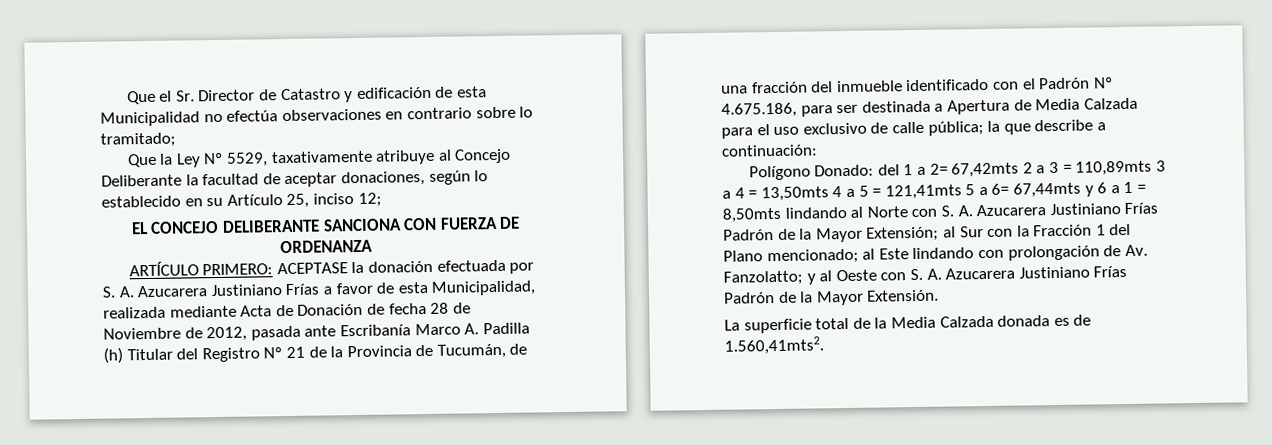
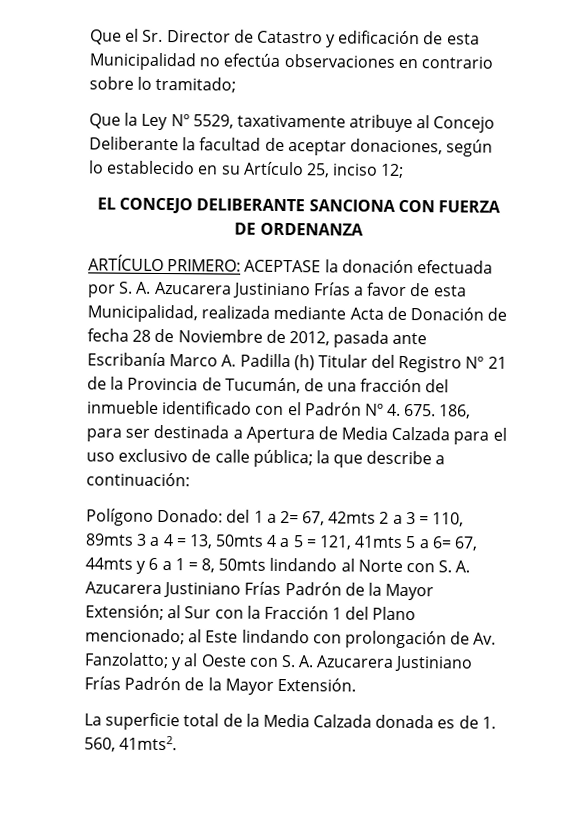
[721,102,797,118] 4.675.186, -> [387,403,472,419] 4. 675. 186,
[951,162,1020,178] 67,42mts -> [302,511,377,526] 67, 42mts
[1075,160,1153,176] 110,89mts -> [432,512,465,527] [85,533,134,546] 110, 89mts
[760,186,829,202] 13,50mts -> [188,534,265,549] 13, 50mts
[884,184,962,200] 121,41mts -> [319,535,404,550] 121, 41mts
[1013,182,1082,198] 67,44mts -> [453,536,478,551] [85,557,133,570] 67, 44mts
[722,207,782,223] 8,50mts -> [201,558,267,573] 8, 50mts
[724,336,824,355] 1.560,41mts2. -> [481,716,496,729] [84,735,178,752] 1. 560, 41mts2.

